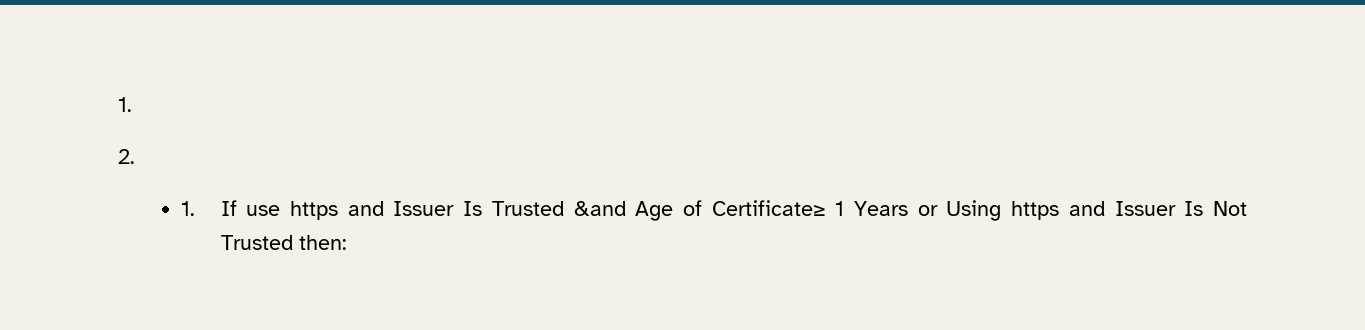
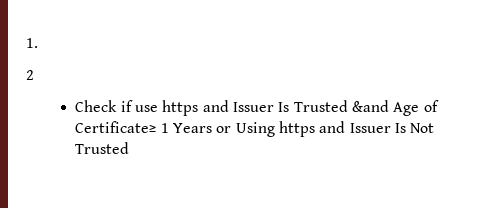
[118,149,135,164] [181,200,237,216] 2. // 1. If -> [26,70,34,80] [75,100,133,112] 2 // Check if
[298,235,347,250] then: -> (130, 148) none

